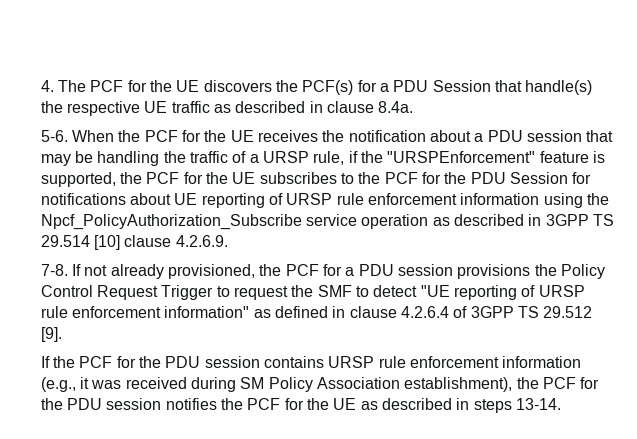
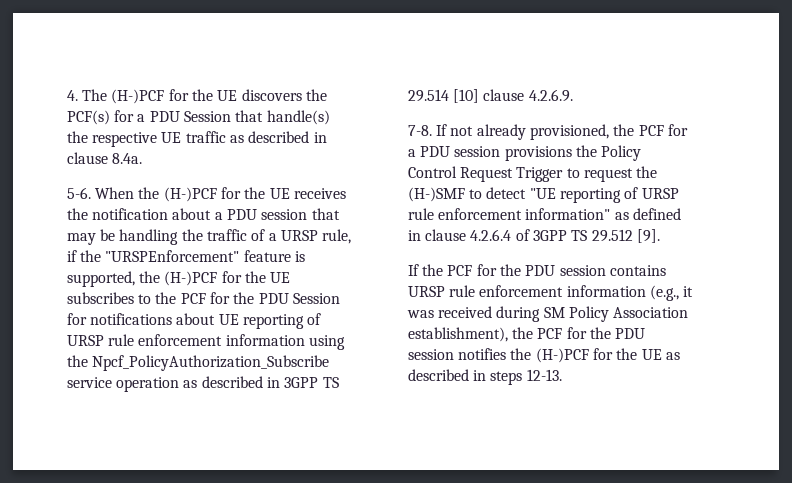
[90,80,124,92] PCF -> [111,89,165,104] (H-)PCF
[144,130,178,142] PCF -> [163,187,217,202] (H-)PCF
[146,172,180,184] PCF -> [164,271,218,286] (H-)PCF
[317,285,352,297] SMF -> [407,187,465,202] (H-)SMF
[247,398,281,410] PCF -> [535,348,589,363] (H-)PCF
[515,398,561,410] 13-14. -> [526,369,562,381] 12-13.

